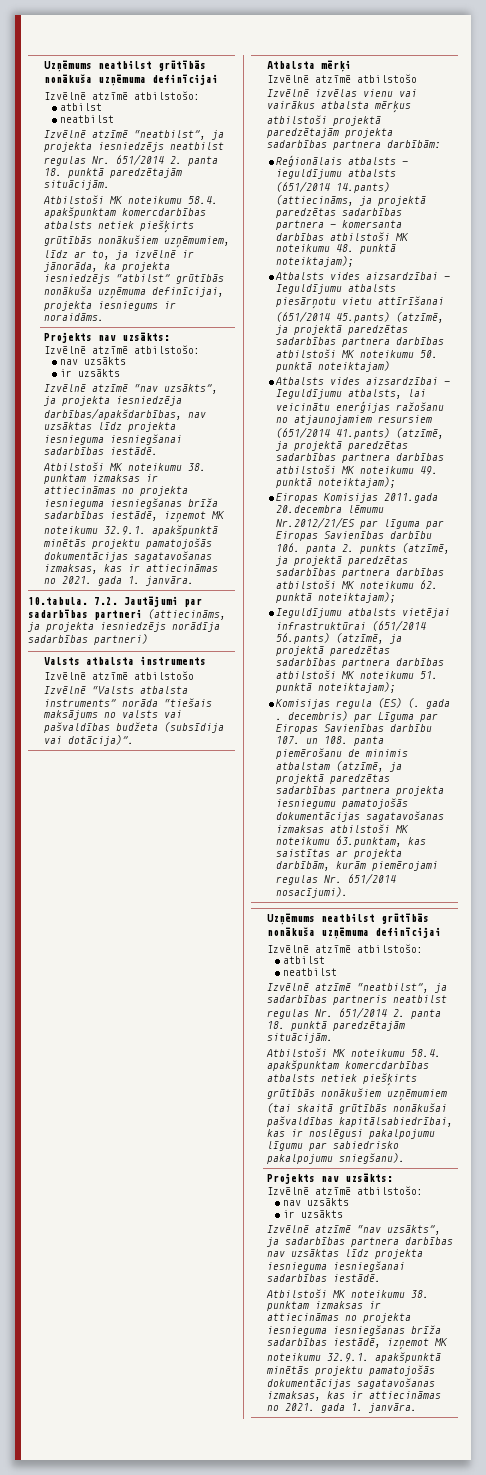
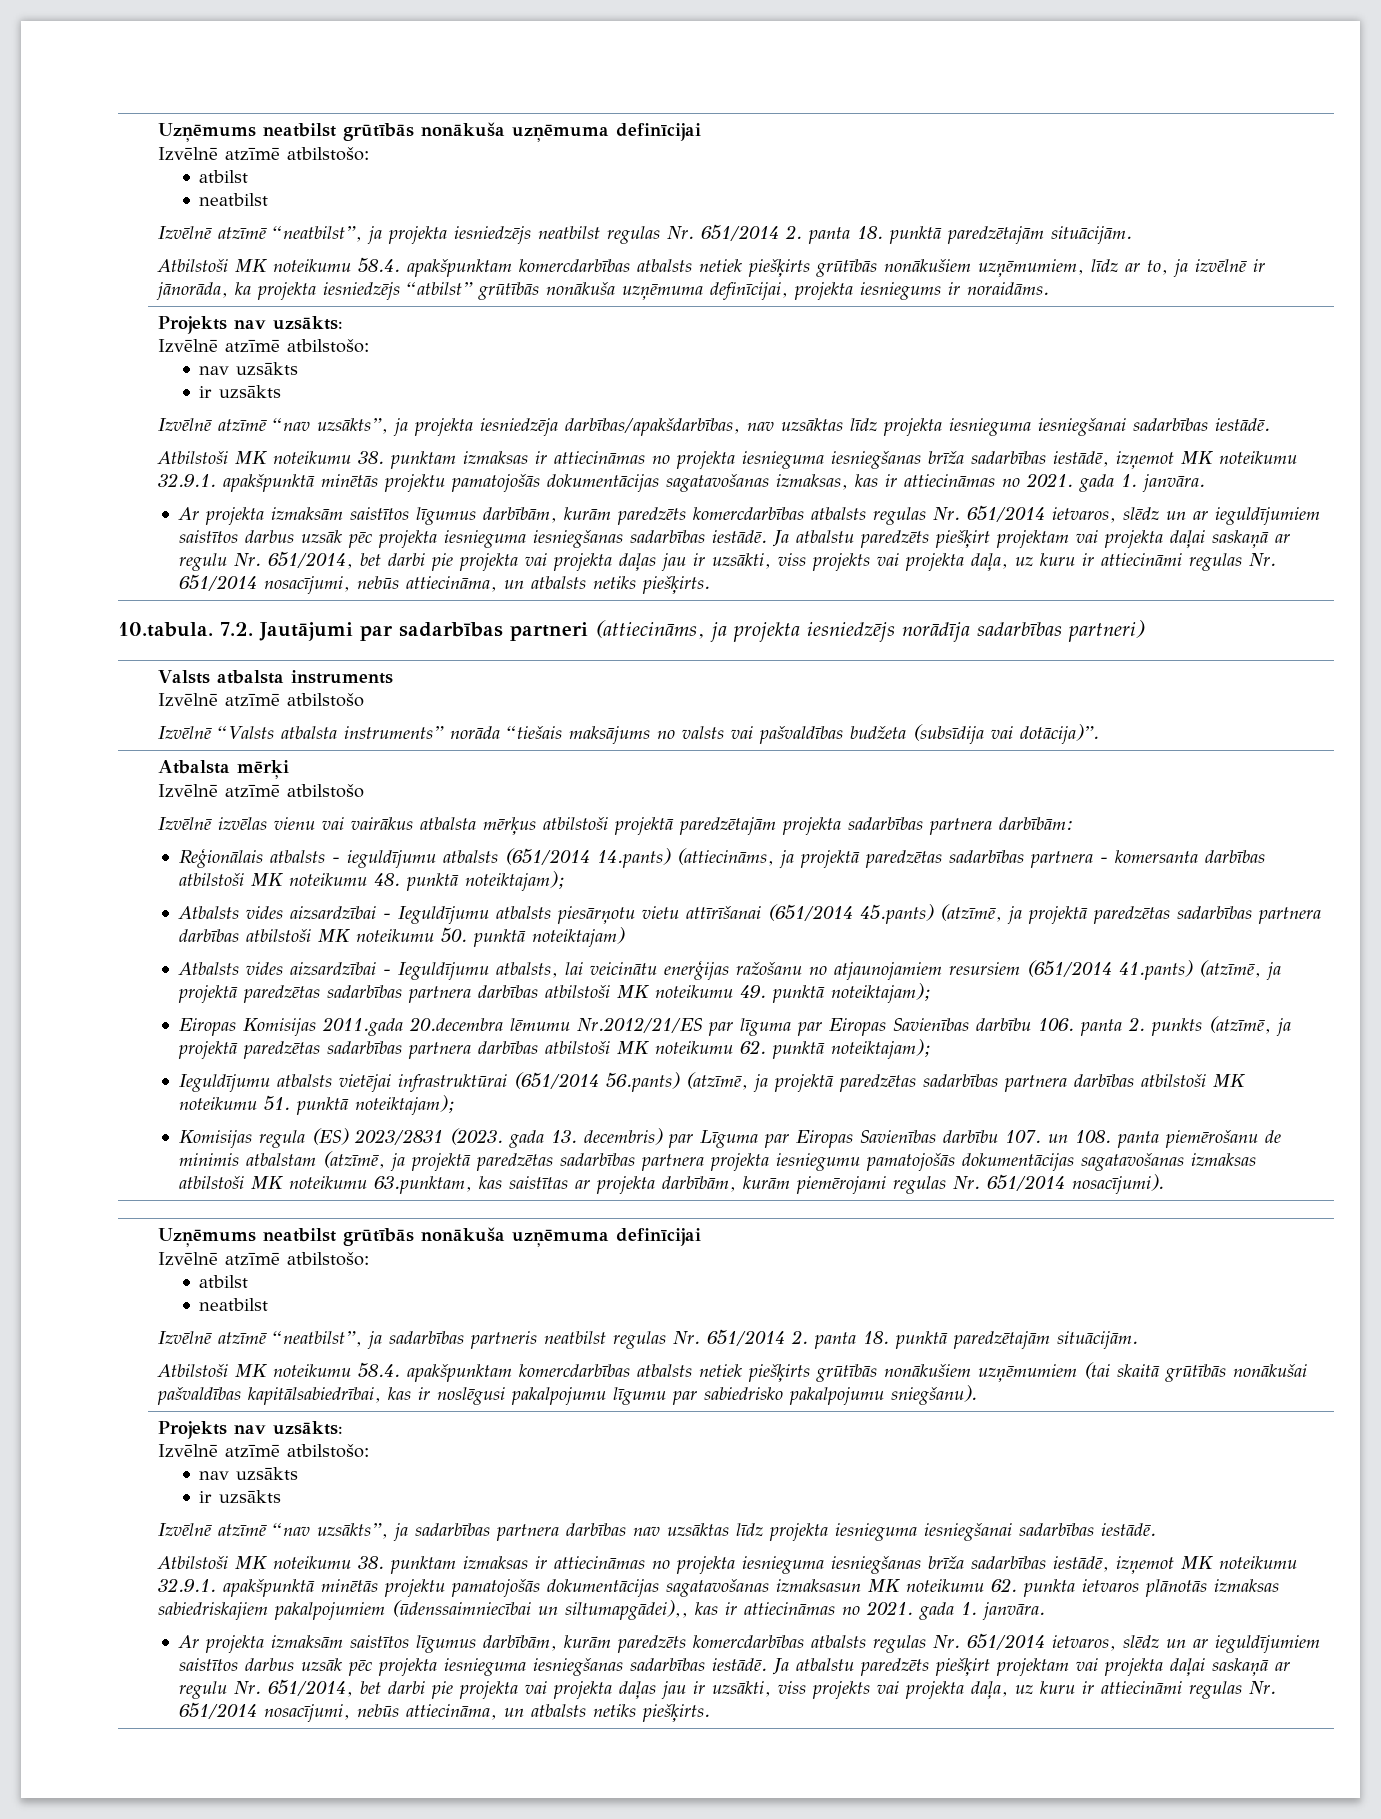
(194, 581) none -> [177,505,1320,525] [178,530,1290,548] [178,551,1276,571] [178,574,710,594] // Ar projekta izmaksām saistītos līgumus darbībām, kurām paredzēts komercdarbības atbalsts regulas Nr. 651/2014 ietvaros, slēdz un ar ieguldījumiem saistītos darbus uzsāk pēc projekta iesnieguma iesniegšanas sadarbības iestādē. Ja atbalstu paredzēts piešķirt projektam vai projekta daļai saskaņā ar regulu Nr. 651/2014, bet darbi pie projekta vai projekta daļas jau ir uzsākti, viss projekts vai projekta daļa, uz kuru ir attiecināmi regulas Nr. 651/2014 nosacījumi, nebūs attiecināma, un atbalsts netiks piešķirts.
[408,698,451,709] [276,718,283,720] (. gada . -> [353,1128,577,1148] 2023/2831 (2023. gada 13.
[266,1391,441,1401] [266,1403,417,1413] izmaksas, kas ir attiecināmas no 2021. gada 1. janvāra. -> [776,1578,1280,1597] [158,1600,1046,1620] [177,1633,1320,1653] [178,1658,1290,1676] [178,1679,1276,1699] [178,1702,710,1722] izmaksasun MK noteikumu 62. punkta ietvaros plānotās izmaksas sabiedriskajiem pakalpojumiem (ūdenssaimniecībai un siltumapgādei),, kas ir attiecināmas no 2021. gada 1. janvāra. // Ar projekta izmaksām saistītos līgumus darbībām, kurām paredzēts komercdarbības atbalsts regulas Nr. 651/2014 ietvaros, slēdz un ar ieguldījumiem saistītos darbus uzsāk pēc projekta iesnieguma iesniegšanas sadarbības iestādē. Ja atbalstu paredzēts piešķirt projektam vai projekta daļai saskaņā ar regulu Nr. 651/2014, bet darbi pie projekta vai projekta daļas jau ir uzsākti, viss projekts vai projekta daļa, uz kuru ir attiecināmi regulas Nr. 651/2014 nosacījumi, nebūs attiecināma, un atbalsts netiks piešķirts.

